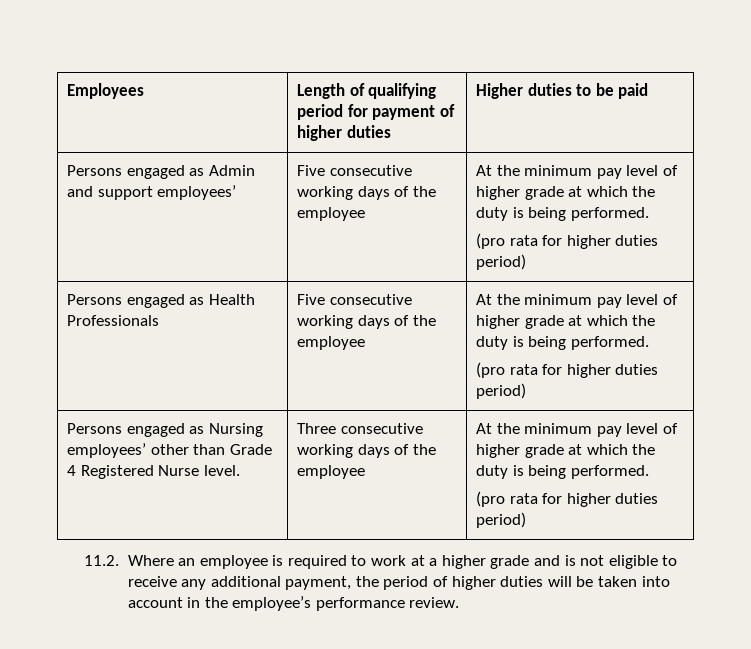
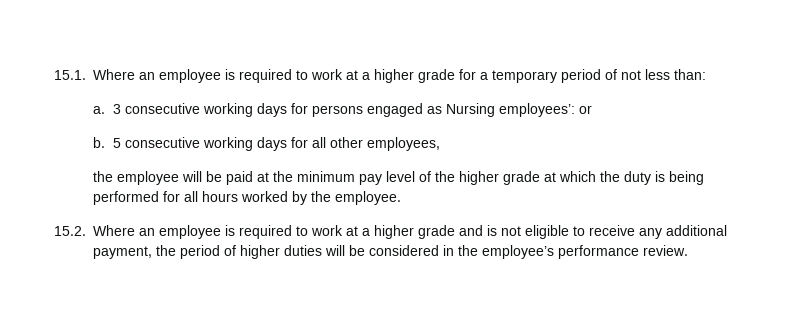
[67,83,145,99] [297,83,437,99] [297,104,455,120] [297,125,391,141] [476,83,649,99] [67,165,255,179] [67,185,237,200] [297,165,412,176] [297,186,436,200] [297,207,366,221] [476,165,679,179] [476,186,656,200] [476,207,649,221] [476,233,659,249] [476,254,527,270] [67,294,255,308] [67,315,160,326] [297,294,412,305] [297,315,436,329] [297,336,366,350] [476,294,679,308] [476,315,656,329] [476,336,649,350] [476,362,659,378] [476,383,527,399] [67,423,263,437] [67,443,272,458] [67,465,240,479] [297,423,423,434] [297,444,436,458] [297,465,366,479] [476,423,679,437] [476,444,656,458] [476,465,649,479] [476,491,659,507] [476,512,527,528] [84,555,120,566] Employees | Length of qualifying period for payment of higher duties | Higher duties to be paid // Persons engaged as Admin and support employees’ | Five consecutive working days of the employee | At the minimum pay level of higher grade at which the duty is being performed. // (pro rata for higher duties period) // Persons engaged as Health Professionals | Five consecutive working days of the employee | At the minimum pay level of higher grade at which the duty is being performed. // (pro rata for higher duties period) // Persons engaged as Nursing employees’ other than Grade 4 Registered Nurse level. | Three consecutive working days of the employee | At the minimum pay level of higher grade at which the duty is being performed. // (pro rata for higher duties period) // 11.2. -> [53,69,706,83] [93,103,592,117] [93,137,440,151] [93,171,705,185] [93,191,402,205] [53,226,86,236] 15.1. Where an employee is required to work at a higher grade for a temporary period of not less than: // a. 3 consecutive working days for persons engaged as Nursing employees’: or // b. 5 consecutive working days for all other employees, // the employee will be paid at the minimum pay level of the higher grade at which the duty is being performed for all hours worked by the employee. // 15.2.
[598,576,670,587] [127,597,183,608] taken into account -> [368,245,439,256] considered

